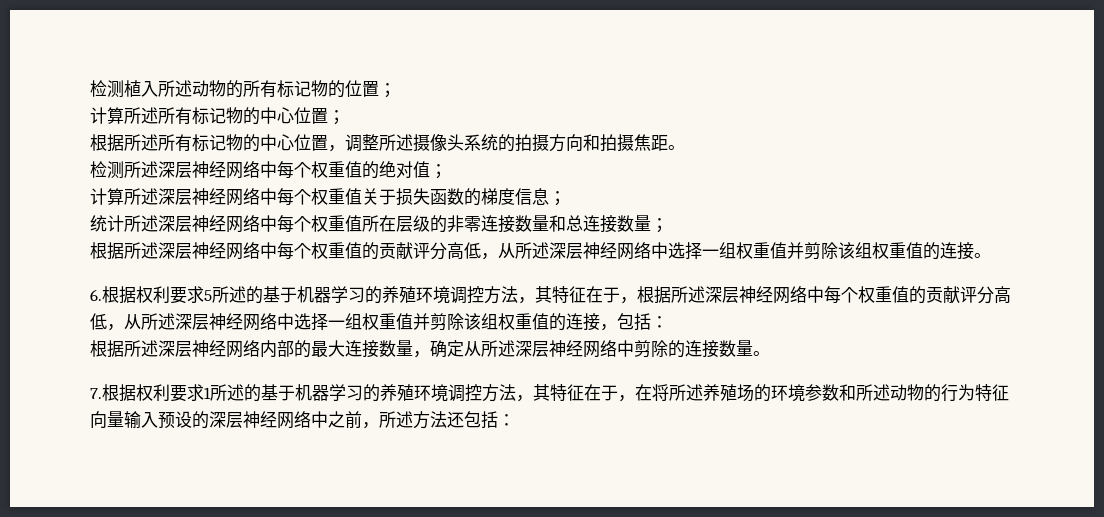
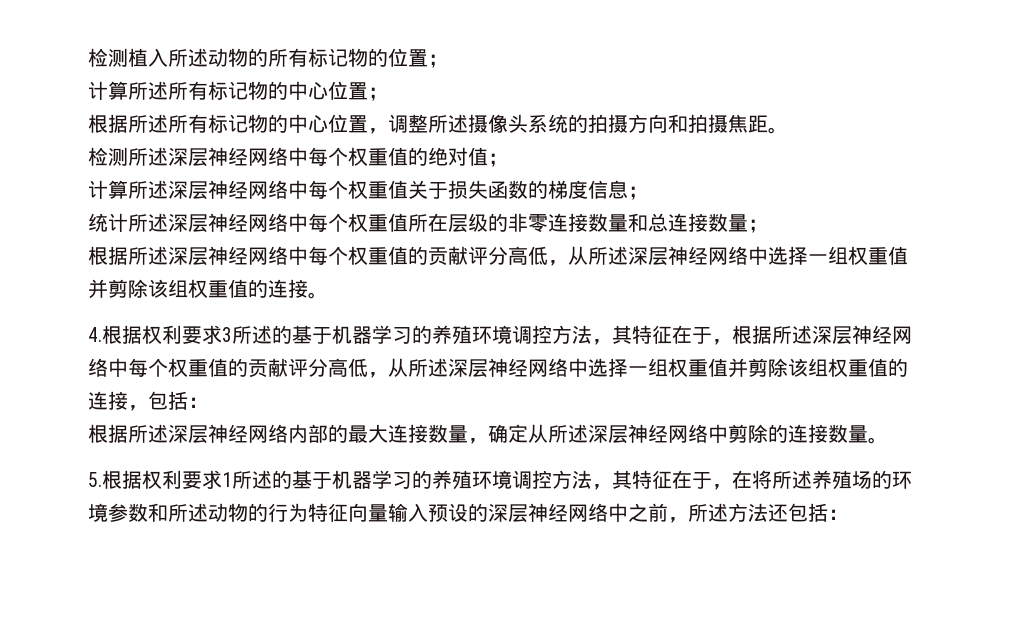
[90,286,212,304] 6.根据权利要求5 -> [88,325,232,344] 4.根据权利要求3
[90,388,102,399] 7. -> [88,472,102,487] 5.

